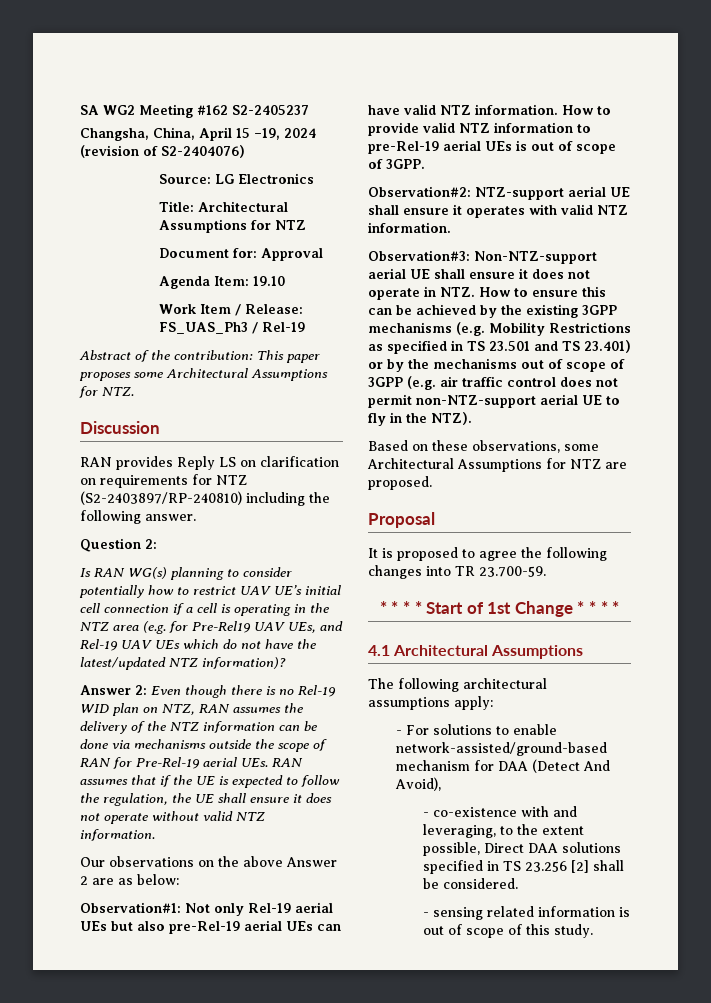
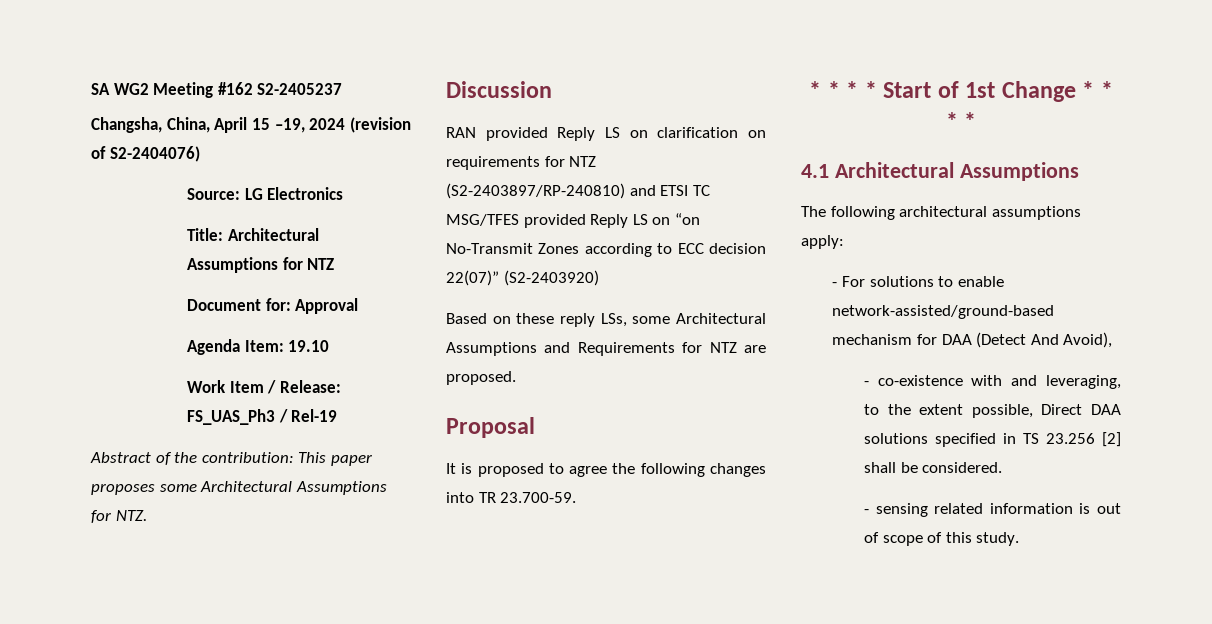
[116,456,173,470] provides -> [485,127,548,141] provided
[246,492,330,506] [80,510,196,524] [80,538,157,552] [80,567,292,580] [79,585,341,598] [80,603,329,616] [80,621,343,634] [80,639,316,651] [80,657,286,670] [80,685,336,698] [80,703,303,716] [80,721,317,734] [80,739,327,752] [80,757,303,769] [80,775,340,788] [80,793,332,806] [80,811,265,824] [80,829,155,841] [80,856,337,867] [80,874,179,885] [80,902,333,916] [80,920,341,934] [368,104,611,115] [368,122,591,136] [368,140,616,154] [368,159,425,169] [368,186,630,200] [368,204,628,218] [368,222,451,233] [368,250,597,264] [368,268,590,279] [368,286,606,300] [368,304,617,318] [368,322,631,336] [368,340,631,354] [368,358,625,372] [368,376,618,390] [368,394,620,408] [368,412,472,426] including the following answer. // Question 2: // Is RAN WG(s) planning to consider potentially how to restrict UAV UE’s initial cell connection if a cell is operating in the NTZ area (e.g. for Pre-Rel19 UAV UEs, and Rel-19 UAV UEs which do not have the latest/updated NTZ information)? // Answer 2: Even though there is no Rel-19 WID plan on NTZ, RAN assumes the delivery of the NTZ information can be done via mechanisms outside the scope of RAN for Pre-Rel-19 aerial UEs. RAN assumes that if the UE is expected to follow the regulation, the UE shall ensure it does not operate without valid NTZ information. // Our observations on the above Answer 2 are as below: // Observation#1: Not only Rel-19 aerial UEs but also pre-Rel-19 aerial UEs can have valid NTZ information. How to provide valid NTZ information to pre-Rel-19 aerial UEs is out of scope of 3GPP. // Observation#2: NTZ-support aerial UE shall ensure it operates with valid NTZ information. // Observation#3: Non-NTZ-support aerial UE shall ensure it does not operate in NTZ. How to ensure this can be achieved by the existing 3GPP mechanisms (e.g. Mobility Restrictions as specified in TS 23.501 and TS 23.401) or by the mechanisms out of scope of 3GPP (e.g. air traffic control does not permit non-NTZ-support aerial UE to fly in the NTZ). -> [629,185,710,196] [446,213,700,228] [446,243,766,257] [446,270,599,286] and ETSI TC MSG/TFES provided Reply LS on “on No-Transmit Zones according to ECC decision 22(07)” (S2-2403920)
[472,440,599,453] [367,458,542,472] observations, some Architectural Assumptions -> [560,313,766,327] [446,342,675,356] reply LSs, some Architectural Assumptions and Requirements

